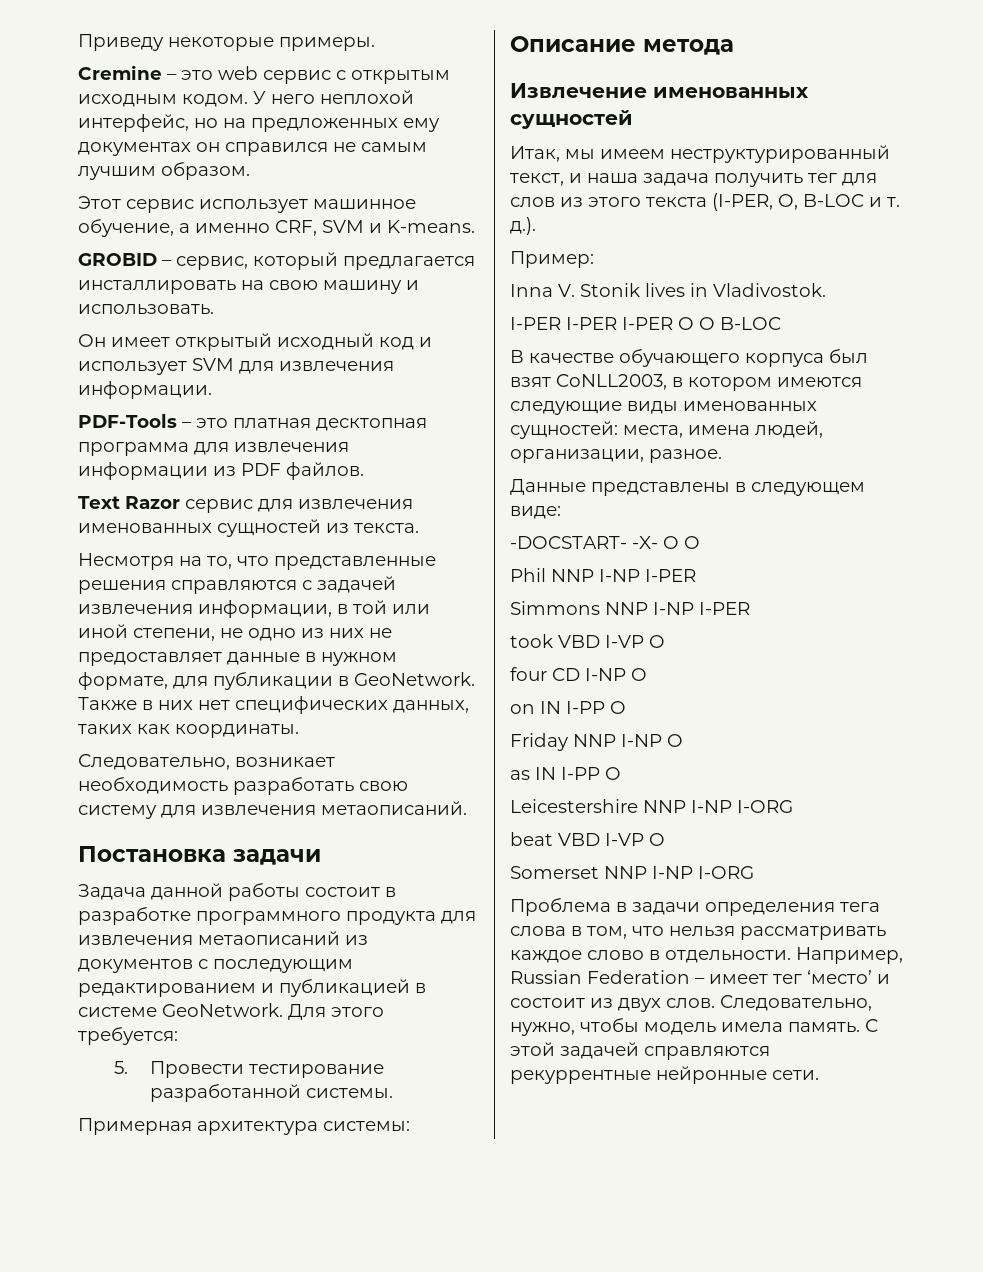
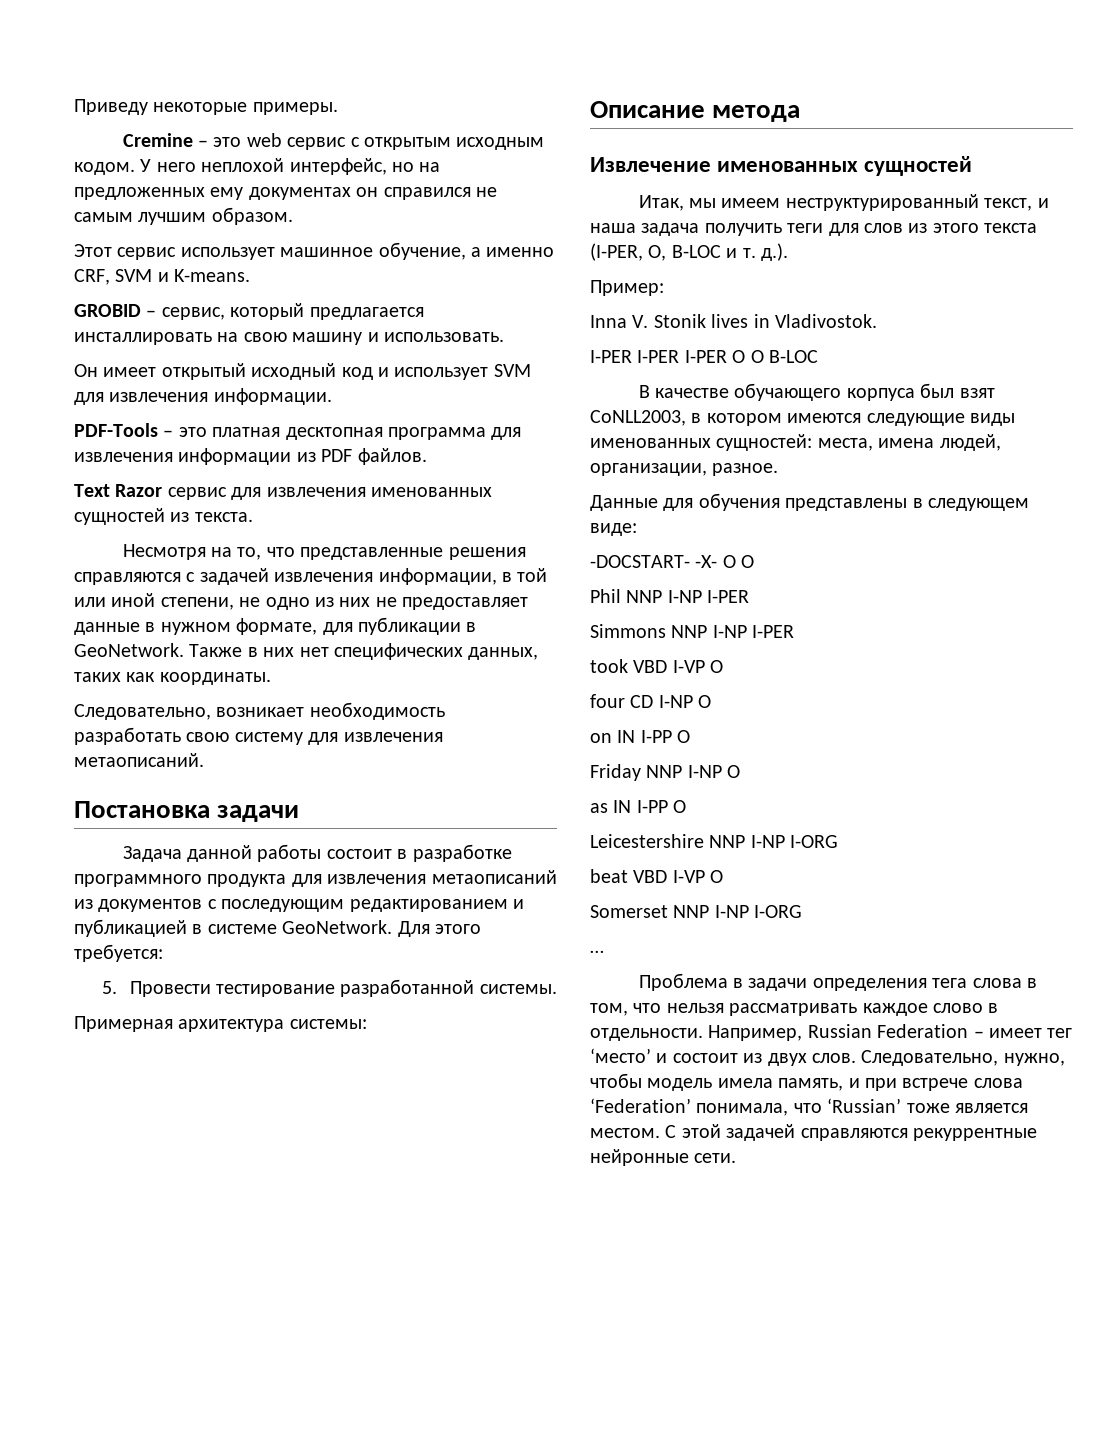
[808,173,837,183] тег -> [787,223,824,233] теги
(586, 487) none -> [663,493,780,511] для обучения
(754, 872) none -> [590,950,604,953] // …
[788,1022,860,1033] память. -> [778,1078,1023,1091] [590,1098,1028,1116] [590,1128,660,1138] память, и при встрече слова ‘Federation’ понимала, что ‘Russian’ тоже является местом.

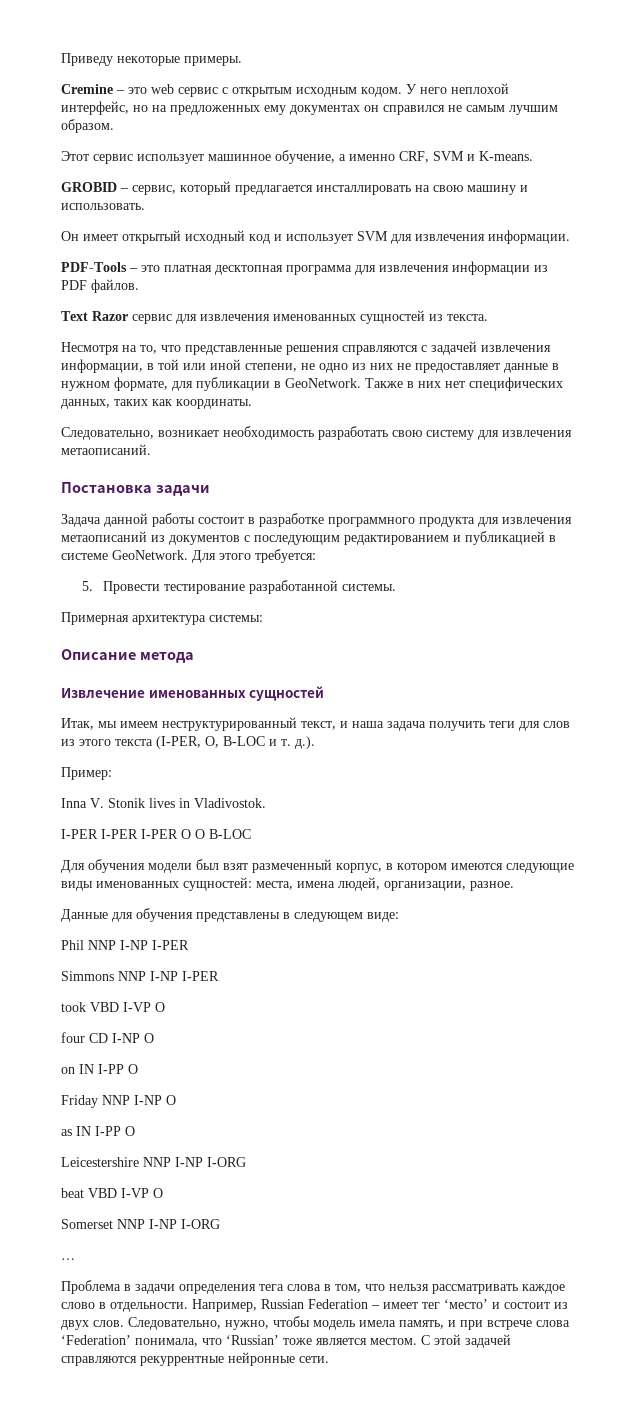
[638,383,995,401] [590,410,686,426] В качестве обучающего корпуса был взят CoNLL2003, -> [61,859,382,873] Для обучения модели был взят размеченный корпус,
[590,555,755,568] // -DOCSTART- -X- O O -> (399, 917) none

